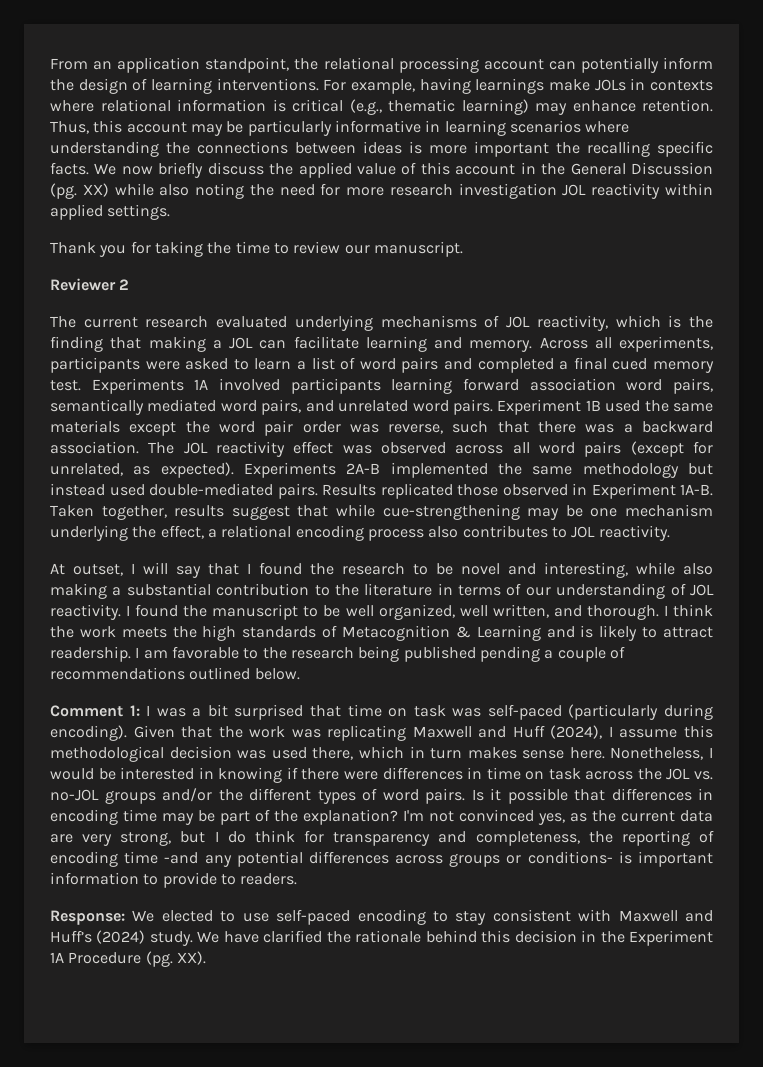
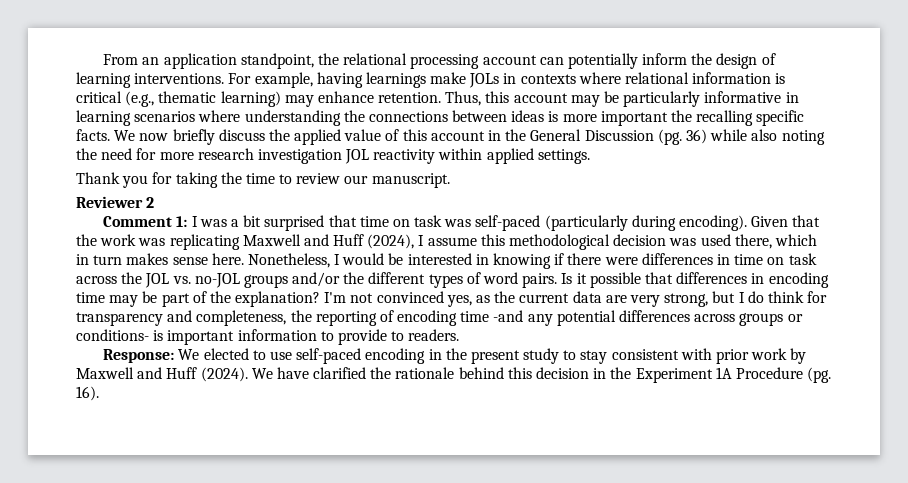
[82,183,109,197] XX) -> [685,129,707,144] 36)
[50,315,714,331] [50,336,713,352] [50,357,715,373] [50,378,713,394] [50,399,713,415] [50,420,713,436] [50,441,714,457] [50,462,713,478] [50,483,713,499] [50,504,714,520] [50,525,670,541] [50,562,713,578] [50,583,714,599] [50,604,713,620] [50,625,713,641] [50,646,625,662] [50,667,300,680] // The current research evaluated underlying mechanisms of JOL reactivity, which is the finding that making a JOL can facilitate learning and memory. Across all experiments, participants were asked to learn a list of word pairs and completed a final cued memory test. Experiments 1A involved participants learning forward association word pairs, semantically mediated word pairs, and unrelated word pairs. Experiment 1B used the same materials except the word pair order was reverse, such that there was a backward association. The JOL reactivity effect was observed across all word pairs (except for unrelated, as expected). Experiments 2A-B implemented the same methodology but instead used double-mediated pairs. Results replicated those observed in Experiment 1A-B. Taken together, results suggest that while cue-strengthening may be one mechanism underlying the effect, a relational encoding process also contributes to JOL reactivity. // At outset, I will say that I found the research to be novel and interesting, while also making a substantial contribution to the literature in terms of our understanding of JOL reactivity. I found the manuscript to be well organized, well written, and thorough. I think the work meets the high standards of Metacognition & Learning and is likely to attract readership. I am favorable to the research being published pending a couple of recommendations outlined below. -> (155, 202) none
[432,909,713,925] [50,930,193,946] to stay consistent with Maxwell and Huff’s (2024) study. -> [428,348,807,364] [76,367,248,382] in the present study to stay consistent with prior work by Maxwell and Huff (2024).
[176,951,206,965] XX). -> [76,386,99,401] 16).

